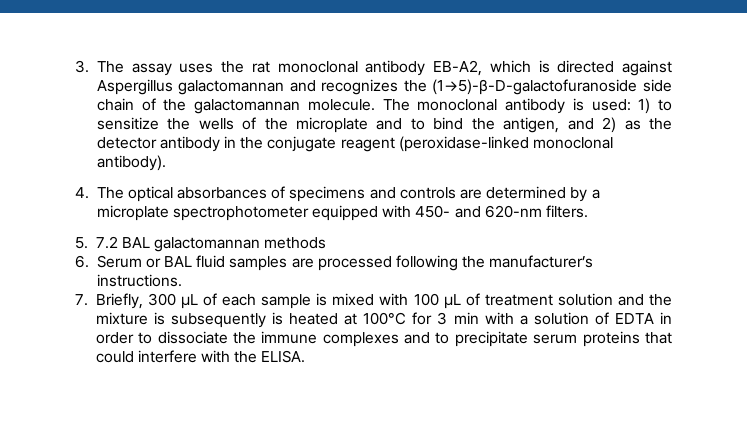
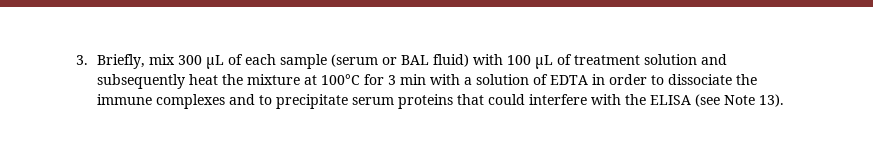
[96,60,672,76] [96,79,672,95] [96,98,672,114] [96,117,672,133] [96,136,614,152] [96,155,166,171] [75,186,600,202] [96,205,589,221] [75,236,327,252] [75,255,594,271] [96,274,182,287] [75,293,143,309] The assay uses the rat monoclonal antibody EB-A2, which is directed against Aspergillus galactomannan and recognizes the (1→5)-β-D-galactofuranoside side chain of the galactomannan molecule. The monoclonal antibody is used: 1) to sensitize the wells of the microplate and to bind the antigen, and 2) as the detector antibody in the conjugate reagent (peroxidase-linked monoclonal antibody). // 4. The optical absorbances of specimens and controls are determined by a microplate spectrophotometer equipped with 450- and 620-nm filters. // 5. 7.2 BAL galactomannan methods // 6. Serum or BAL fluid samples are processed following the manufacturer’s instructions. // 7. Briefly, -> [97,54,176,69] Briefly, mix
[316,293,375,306] is mixed -> [331,54,470,67] (serum or BAL fluid)
[649,294,672,306] [95,312,339,328] the mixture is subsequently is heated -> [97,74,301,89] subsequently heat the mixture
[261,350,306,363] ELISA. -> [650,94,785,107] ELISA (see Note 13).

